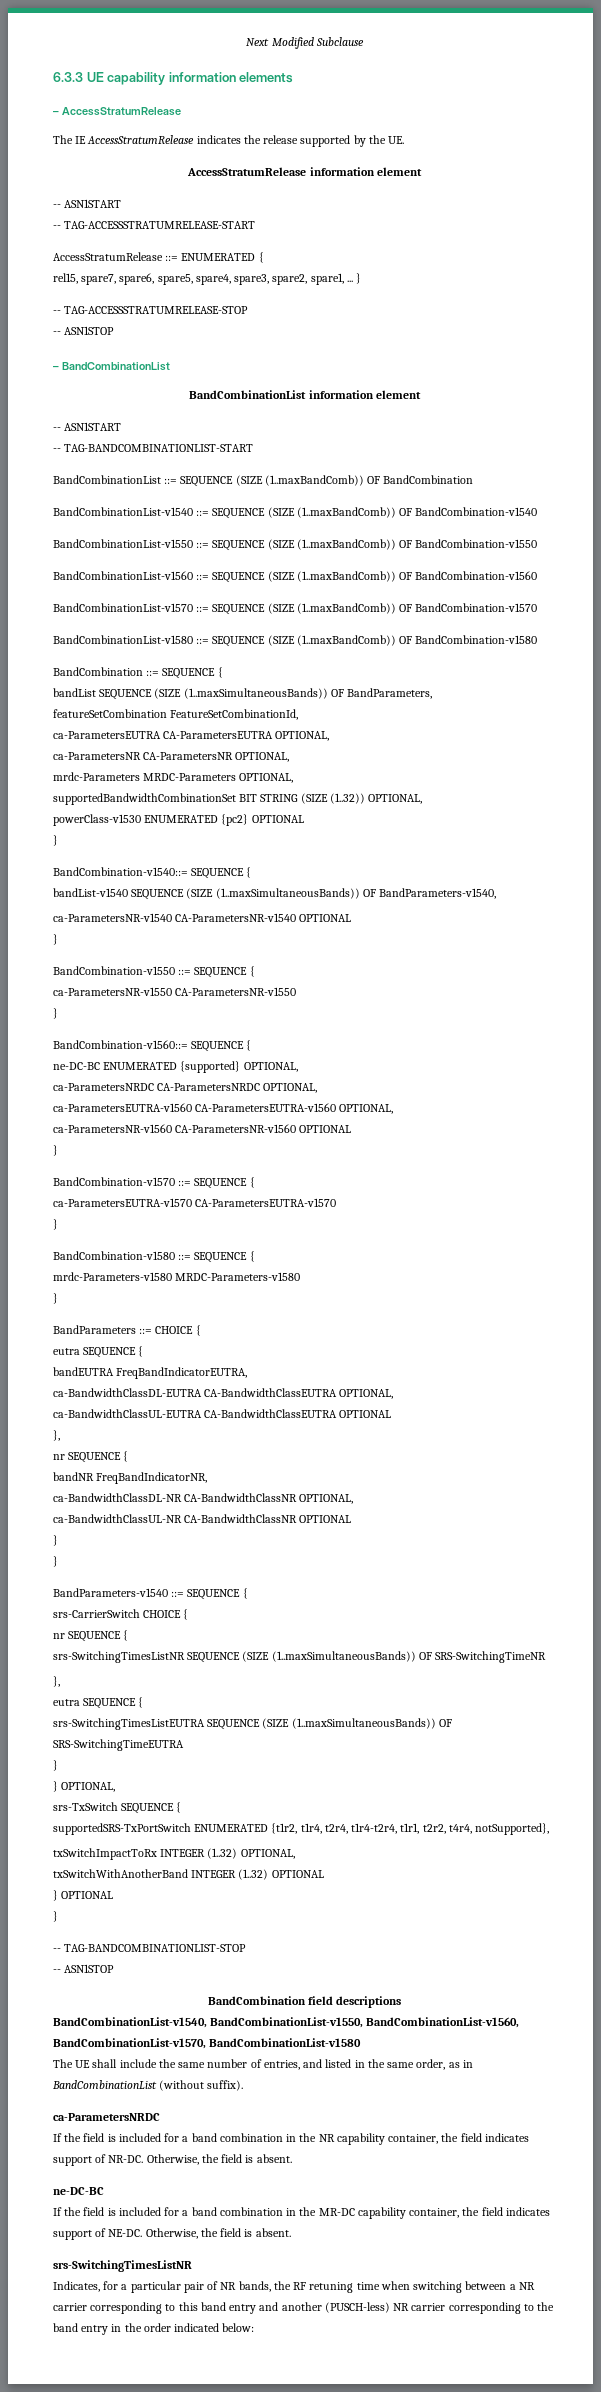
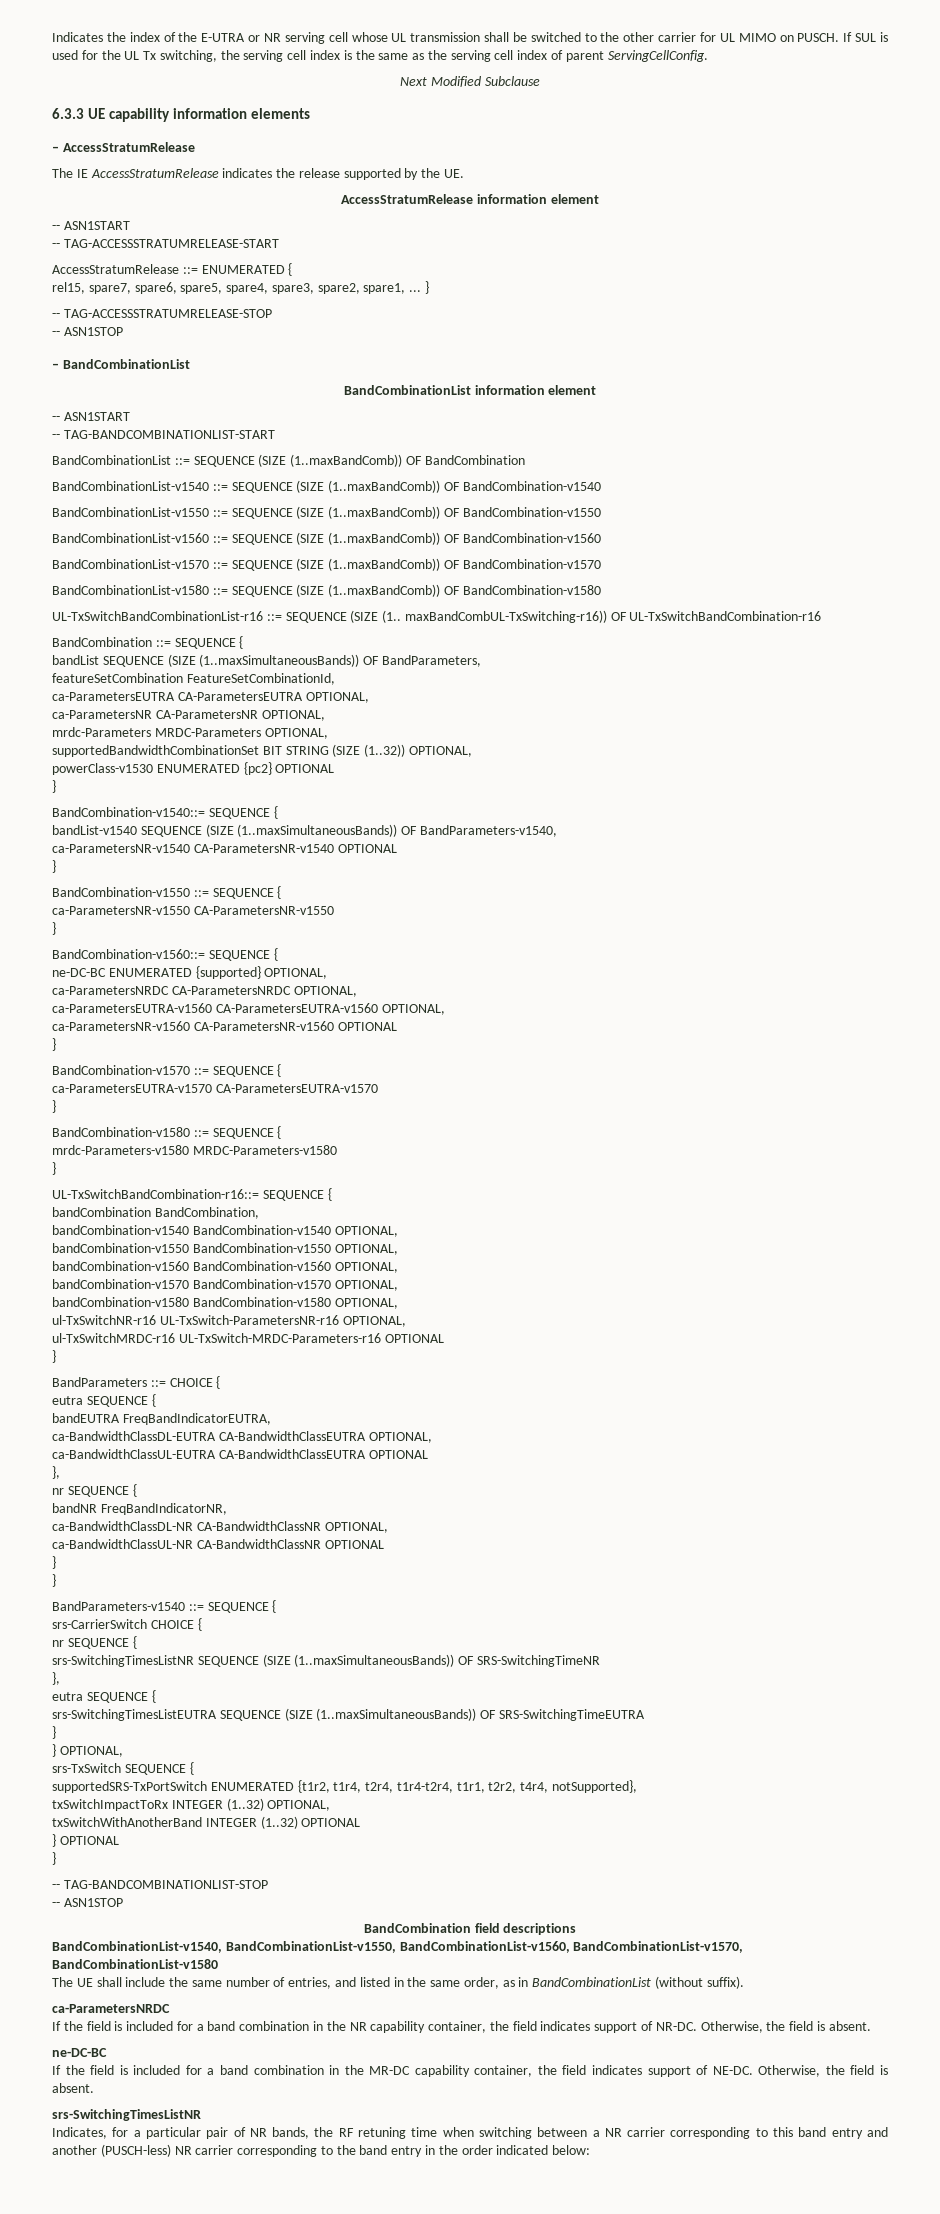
(246, 42) none -> [52,32,888,44] [52,50,708,62] Indicates the index of the E-UTRA or NR serving cell whose UL transmission shall be switched to the other carrier for UL MIMO on PUSCH. If SUL is used for the UL Tx switching, the serving cell index is the same as the serving cell index of parent ServingCellConfig. //
(538, 639) none -> [52,610,822,623] // UL-TxSwitchBandCombinationList-r16 ::= SEQUENCE (SIZE (1.. maxBandCombUL-TxSwitching-r16)) OF UL-TxSwitchBandCombination-r16
(58, 1298) none -> [52,1188,332,1201] [52,1207,259,1219] [52,1225,398,1237] [52,1243,398,1255] [52,1261,398,1273] [52,1279,398,1291] [52,1297,398,1309] [52,1315,406,1327] [52,1333,444,1343] [52,1350,56,1363] // UL-TxSwitchBandCombination-r16::= SEQUENCE { // bandCombination BandCombination, // bandCombination-v1540 BandCombination-v1540 OPTIONAL, // bandCombination-v1550 BandCombination-v1550 OPTIONAL, // bandCombination-v1560 BandCombination-v1560 OPTIONAL, // bandCombination-v1570 BandCombination-v1570 OPTIONAL, // bandCombination-v1580 BandCombination-v1580 OPTIONAL, // ul-TxSwitchNR-r16 UL-TxSwitch-ParametersNR-r16 OPTIONAL, // ul-TxSwitchMRDC-r16 UL-TxSwitch-MRDC-Parameters-r16 OPTIONAL // }

